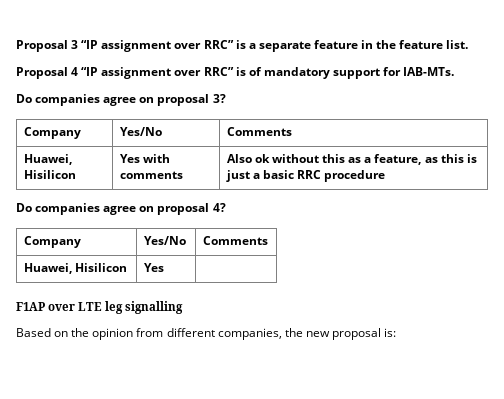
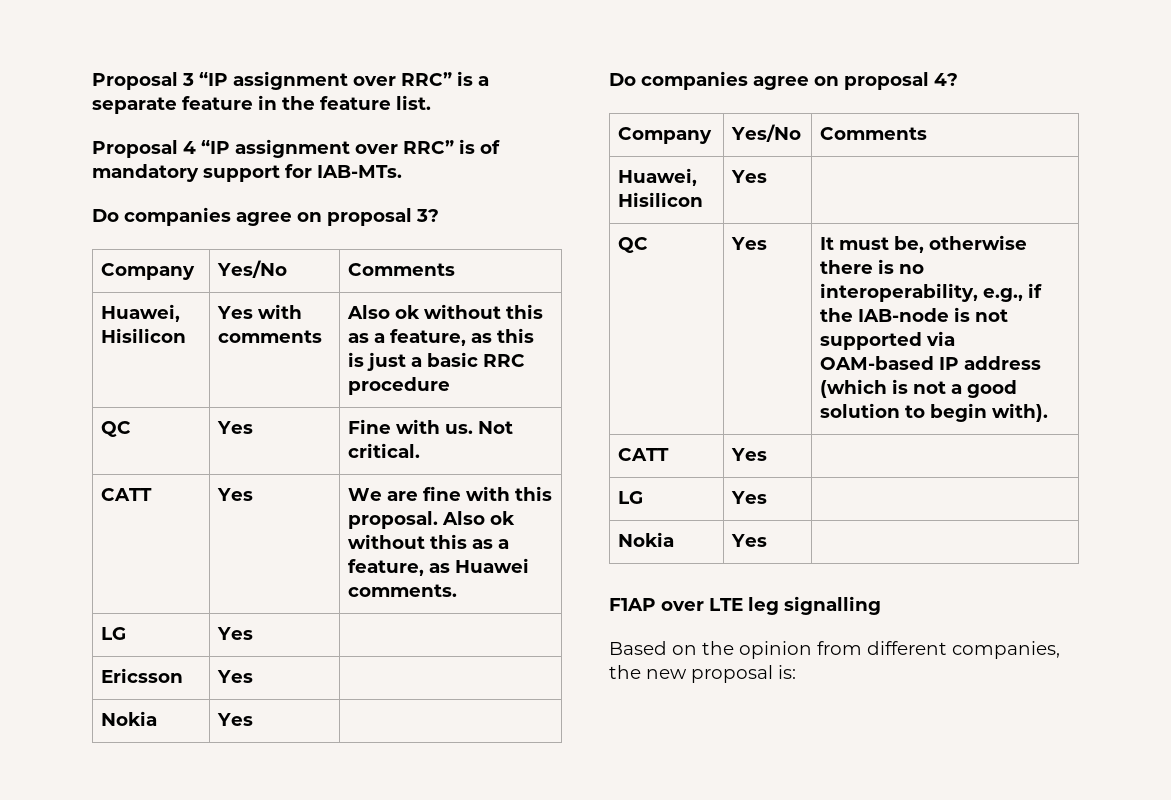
(386, 176) none -> [101,421,132,437] [217,421,254,434] [348,419,514,434] [348,443,421,458] [101,488,153,501] [217,488,254,501] [348,486,553,501] [348,511,516,529] [348,534,510,549] [348,558,530,576] [348,584,458,597] [101,627,127,640] [217,627,254,640] [101,668,184,683] [217,670,254,683] [101,711,158,726] [217,713,254,726] // QC | Yes | Fine with us. Not critical. // CATT | Yes | We are fine with this proposal. Also ok without this as a feature, as Huawei comments. // LG | Yes | // Ericsson | Yes | // Nokia | Yes |
(164, 267) none -> [618,237,649,253] [731,237,768,250] [820,235,1028,253] [820,259,925,274] [820,283,1043,302] [820,307,1009,322] [820,331,956,350] [820,356,1042,370] [820,379,1018,398] [820,403,1049,422] [618,448,670,461] [731,448,768,461] [618,491,644,504] [731,491,768,504] [618,532,675,547] [731,534,768,547] // QC | Yes | It must be, otherwise there is no interoperability, e.g., if the IAB-node is not supported via OAM-based IP address (which is not a good solution to begin with). // CATT | Yes | // LG | Yes | // Nokia | Yes |

